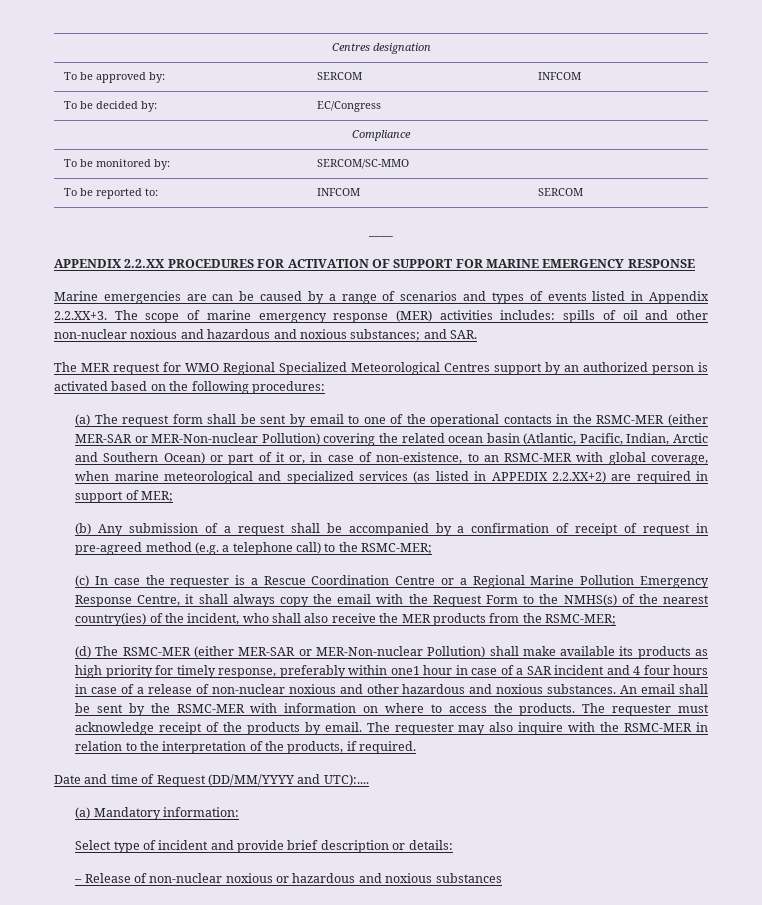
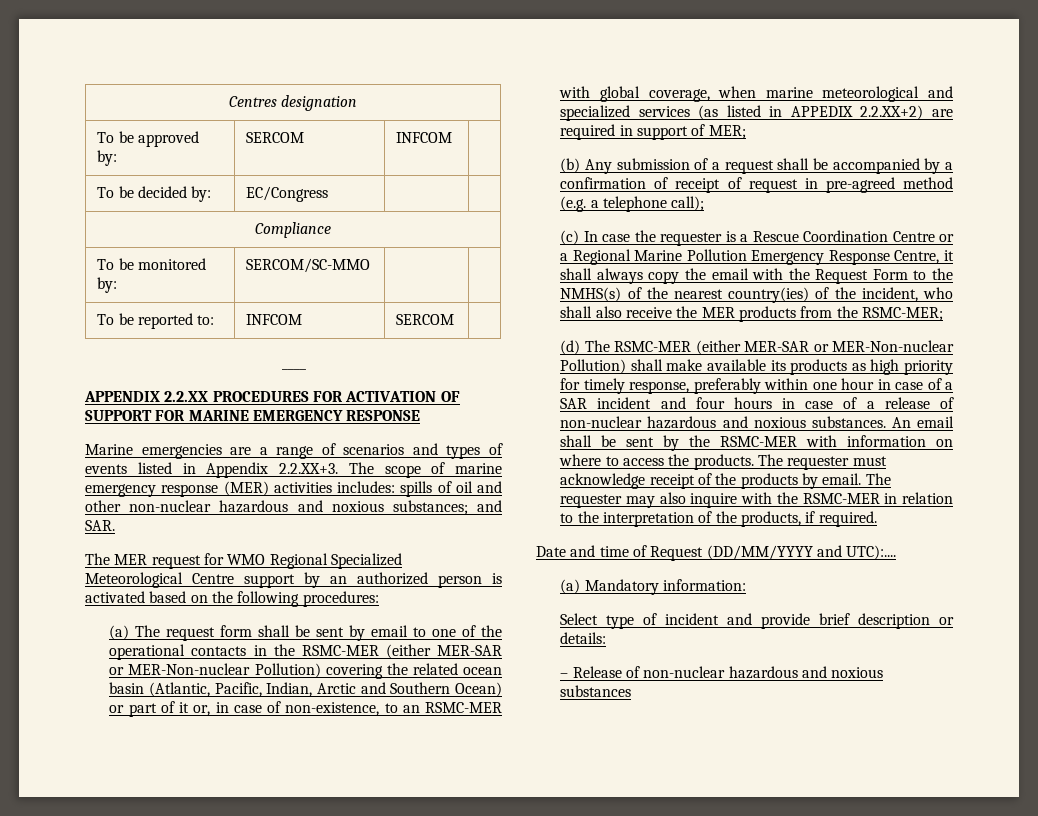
[212,291,324,304] can be caused by -> (252, 451) none
[130,329,204,339] noxious and -> (212, 506) none
[444,363,490,372] Centres -> [192,573,234,584] Centre
[296,542,433,554] call) to the RSMC-MER; -> [671,196,705,211] call);
[390,666,420,675] one1 -> [812,382,837,390] one
[633,666,641,675] 4 -> (686, 403) none
[288,684,399,694] noxious and other -> (643, 422) none
[225,873,290,883] noxious or -> (726, 672) none

